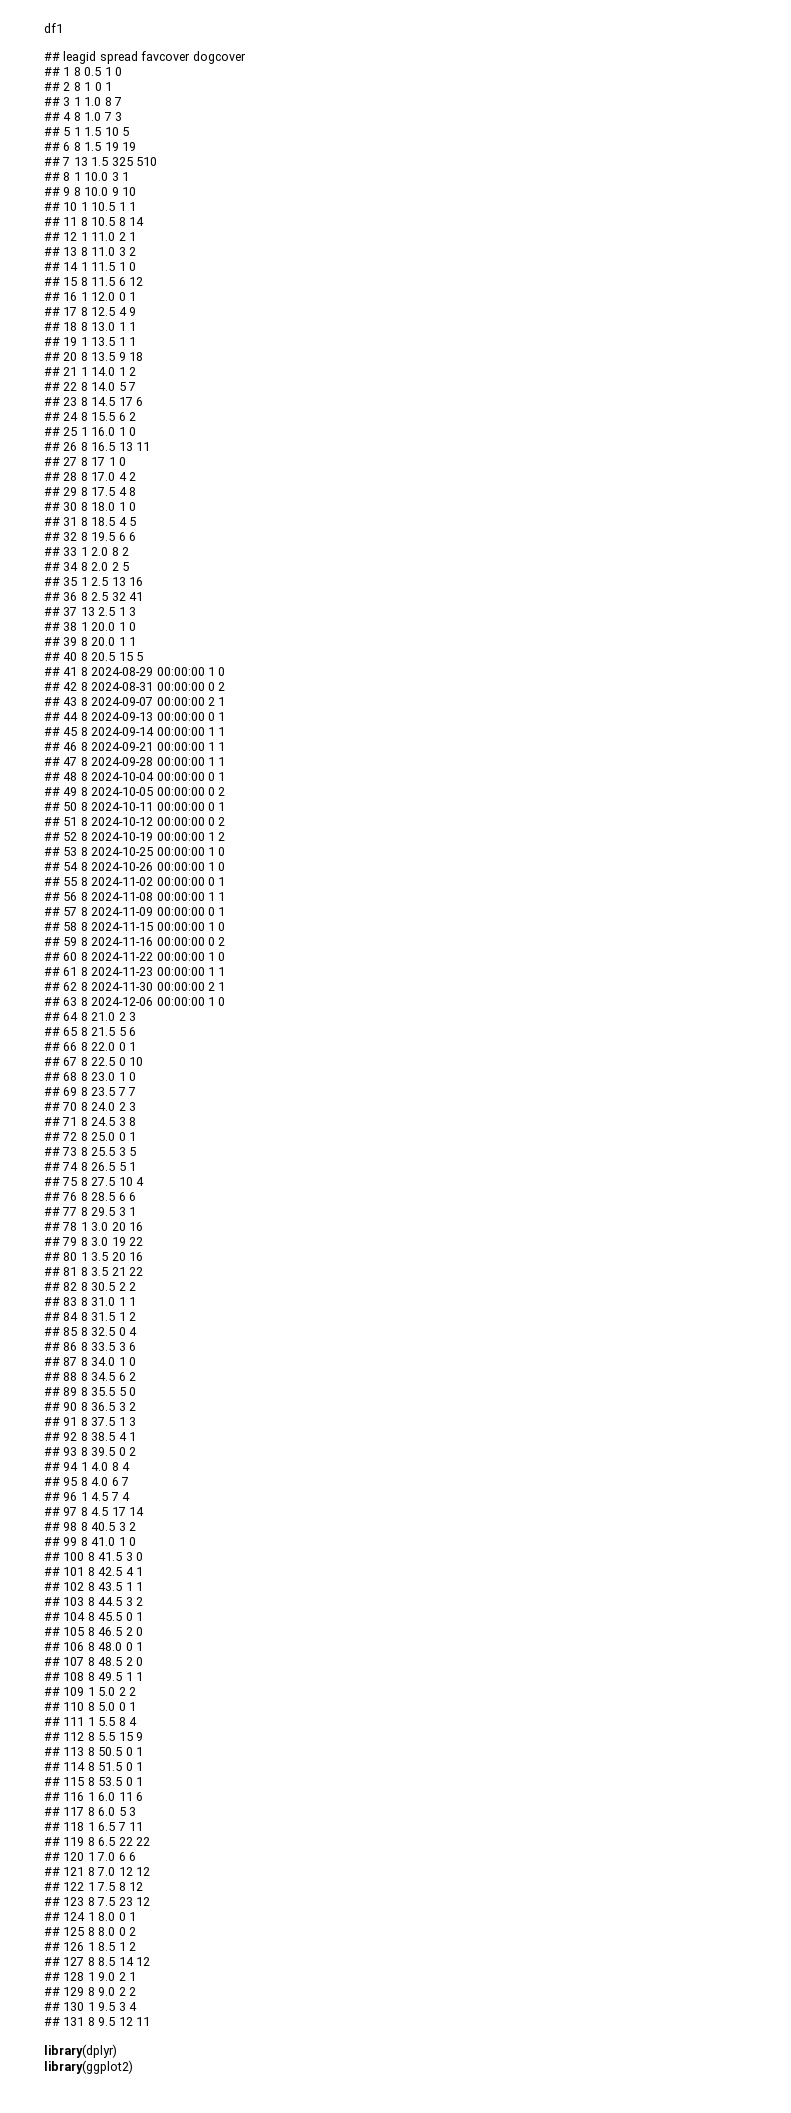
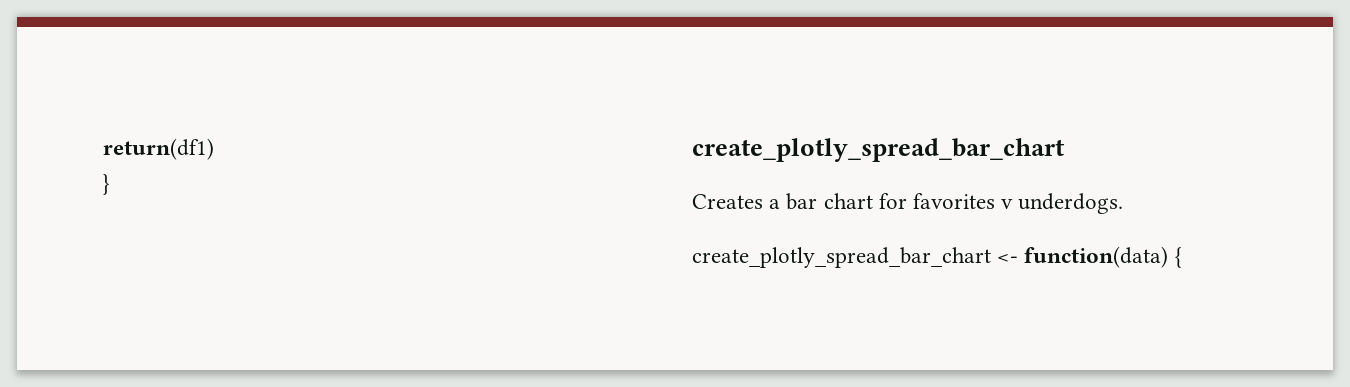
[44,23,63,33] [44,51,246,64] [44,67,122,76] [44,82,112,91] [44,97,122,106] [44,112,122,121] [44,127,129,136] [44,142,136,151] [44,157,157,166] [44,172,129,181] [44,187,136,196] [44,202,136,211] [44,217,144,226] [44,232,136,241] [44,247,136,256] [44,262,136,271] [44,277,143,286] [44,292,136,301] [44,307,136,316] [44,322,136,331] [44,337,136,346] [44,352,143,361] [44,367,136,376] [44,382,136,391] [44,397,143,406] [44,412,136,421] [44,427,136,436] [44,442,150,451] [44,457,126,466] [44,472,136,481] [44,487,136,496] [44,502,136,511] [44,517,136,526] [44,532,136,541] [44,547,129,556] [44,562,129,571] [44,577,143,586] [44,592,143,601] [44,607,136,616] [44,622,136,631] [44,637,136,646] [44,652,143,661] [44,667,226,676] [44,682,226,691] [44,697,226,706] [44,712,226,721] [44,727,226,736] [44,742,226,751] [44,757,226,766] [44,772,226,781] [44,787,226,796] [44,802,226,811] [44,817,226,826] [44,832,226,841] [44,847,226,856] [44,862,226,871] [44,877,226,886] [44,892,226,901] [44,907,226,916] [44,922,226,931] [44,937,226,946] [44,952,226,961] [44,967,226,976] [44,982,226,991] [44,997,226,1006] [44,1012,136,1021] [44,1027,136,1036] [44,1042,136,1051] [44,1057,143,1066] [44,1072,136,1081] [44,1087,136,1096] [44,1102,136,1111] [44,1117,136,1126] [44,1132,136,1141] [44,1147,136,1156] [44,1162,136,1171] [44,1177,144,1186] [44,1192,136,1201] [44,1207,136,1216] [44,1222,143,1231] [44,1237,143,1246] [44,1252,143,1261] [44,1267,143,1276] [44,1282,136,1291] [44,1297,136,1306] [44,1312,136,1321] [44,1327,137,1336] [44,1342,136,1351] [44,1357,136,1366] [44,1372,136,1381] [44,1387,136,1396] [44,1402,136,1411] [44,1417,136,1426] [44,1432,136,1441] [44,1447,136,1456] [44,1462,130,1471] [44,1477,129,1486] [44,1492,130,1501] [44,1507,144,1516] [44,1522,136,1531] [44,1537,136,1546] [44,1552,143,1561] [44,1567,143,1576] [44,1582,143,1591] [44,1597,143,1606] [44,1612,143,1621] [44,1627,143,1636] [44,1642,143,1651] [44,1657,143,1666] [44,1672,143,1681] [44,1687,136,1696] [44,1702,136,1711] [44,1717,137,1726] [44,1732,143,1741] [44,1747,143,1756] [44,1762,143,1771] [44,1777,143,1786] [44,1792,143,1801] [44,1807,136,1816] [44,1822,143,1831] [44,1837,150,1846] [44,1852,136,1861] [44,1867,150,1876] [44,1882,143,1891] [44,1897,150,1906] [44,1912,136,1921] [44,1927,136,1936] [44,1942,136,1951] [44,1957,150,1966] [44,1972,136,1981] [44,1987,136,1996] [44,2002,137,2011] [44,2017,150,2026] [44,2044,117,2058] [44,2060,133,2074] df1 // ## leagid spread favcover dogcover // ## 1 8 0.5 1 0 // ## 2 8 1 0 1 // ## 3 1 1.0 8 7 // ## 4 8 1.0 7 3 // ## 5 1 1.5 10 5 // ## 6 8 1.5 19 19 // ## 7 13 1.5 325 510 // ## 8 1 10.0 3 1 // ## 9 8 10.0 9 10 // ## 10 1 10.5 1 1 // ## 11 8 10.5 8 14 // ## 12 1 11.0 2 1 // ## 13 8 11.0 3 2 // ## 14 1 11.5 1 0 // ## 15 8 11.5 6 12 // ## 16 1 12.0 0 1 // ## 17 8 12.5 4 9 // ## 18 8 13.0 1 1 // ## 19 1 13.5 1 1 // ## 20 8 13.5 9 18 // ## 21 1 14.0 1 2 // ## 22 8 14.0 5 7 // ## 23 8 14.5 17 6 // ## 24 8 15.5 6 2 // ## 25 1 16.0 1 0 // ## 26 8 16.5 13 11 // ## 27 8 17 1 0 // ## 28 8 17.0 4 2 // ## 29 8 17.5 4 8 // ## 30 8 18.0 1 0 // ## 31 8 18.5 4 5 // ## 32 8 19.5 6 6 // ## 33 1 2.0 8 2 // ## 34 8 2.0 2 5 // ## 35 1 2.5 13 16 // ## 36 8 2.5 32 41 // ## 37 13 2.5 1 3 // ## 38 1 20.0 1 0 // ## 39 8 20.0 1 1 // ## 40 8 20.5 15 5 // ## 41 8 2024-08-29 00:00:00 1 0 // ## 42 8 2024-08-31 00:00:00 0 2 // ## 43 8 2024-09-07 00:00:00 2 1 // ## 44 8 2024-09-13 00:00:00 0 1 // ## 45 8 2024-09-14 00:00:00 1 1 // ## 46 8 2024-09-21 00:00:00 1 1 // ## 47 8 2024-09-28 00:00:00 1 1 // ## 48 8 2024-10-04 00:00:00 0 1 // ## 49 8 2024-10-05 00:00:00 0 2 // ## 50 8 2024-10-11 00:00:00 0 1 // ## 51 8 2024-10-12 00:00:00 0 2 // ## 52 8 2024-10-19 00:00:00 1 2 // ## 53 8 2024-10-25 00:00:00 1 0 // ## 54 8 2024-10-26 00:00:00 1 0 // ## 55 8 2024-11-02 00:00:00 0 1 // ## 56 8 2024-11-08 00:00:00 1 1 // ## 57 8 2024-11-09 00:00:00 0 1 // ## 58 8 2024-11-15 00:00:00 1 0 // ## 59 8 2024-11-16 00:00:00 0 2 // ## 60 8 2024-11-22 00:00:00 1 0 // ## 61 8 2024-11-23 00:00:00 1 1 // ## 62 8 2024-11-30 00:00:00 2 1 // ## 63 8 2024-12-06 00:00:00 1 0 // ## 64 8 21.0 2 3 // ## 65 8 21.5 5 6 // ## 66 8 22.0 0 1 // ## 67 8 22.5 0 10 // ## 68 8 23.0 1 0 // ## 69 8 23.5 7 7 // ## 70 8 24.0 2 3 // ## 71 8 24.5 3 8 // ## 72 8 25.0 0 1 // ## 73 8 25.5 3 5 // ## 74 8 26.5 5 1 // ## 75 8 27.5 10 4 // ## 76 8 28.5 6 6 // ## 77 8 29.5 3 1 // ## 78 1 3.0 20 16 // ## 79 8 3.0 19 22 // ## 80 1 3.5 20 16 // ## 81 8 3.5 21 22 // ## 82 8 30.5 2 2 // ## 83 8 31.0 1 1 // ## 84 8 31.5 1 2 // ## 85 8 32.5 0 4 // ## 86 8 33.5 3 6 // ## 87 8 34.0 1 0 // ## 88 8 34.5 6 2 // ## 89 8 35.5 5 0 // ## 90 8 36.5 3 2 // ## 91 8 37.5 1 3 // ## 92 8 38.5 4 1 // ## 93 8 39.5 0 2 // ## 94 1 4.0 8 4 // ## 95 8 4.0 6 7 // ## 96 1 4.5 7 4 // ## 97 8 4.5 17 14 // ## 98 8 40.5 3 2 // ## 99 8 41.0 1 0 // ## 100 8 41.5 3 0 // ## 101 8 42.5 4 1 // ## 102 8 43.5 1 1 // ## 103 8 44.5 3 2 // ## 104 8 45.5 0 1 // ## 105 8 46.5 2 0 // ## 106 8 48.0 0 1 // ## 107 8 48.5 2 0 // ## 108 8 49.5 1 1 // ## 109 1 5.0 2 2 // ## 110 8 5.0 0 1 // ## 111 1 5.5 8 4 // ## 112 8 5.5 15 9 // ## 113 8 50.5 0 1 // ## 114 8 51.5 0 1 // ## 115 8 53.5 0 1 // ## 116 1 6.0 11 6 // ## 117 8 6.0 5 3 // ## 118 1 6.5 7 11 // ## 119 8 6.5 22 22 // ## 120 1 7.0 6 6 // ## 121 8 7.0 12 12 // ## 122 1 7.5 8 12 // ## 123 8 7.5 23 12 // ## 124 1 8.0 0 1 // ## 125 8 8.0 0 2 // ## 126 1 8.5 1 2 // ## 127 8 8.5 14 12 // ## 128 1 9.0 2 1 // ## 129 8 9.0 2 2 // ## 130 1 9.5 3 4 // ## 131 8 9.5 12 11 // library(dplyr) // library(ggplot2) -> [103,138,214,160] [103,174,110,195] [692,138,1065,162] [692,193,1124,214] [692,246,1182,268] return(df1) // } // create_plotly_spread_bar_chart // Creates a bar chart for favorites v underdogs. // create_plotly_spread_bar_chart <- function(data) {

